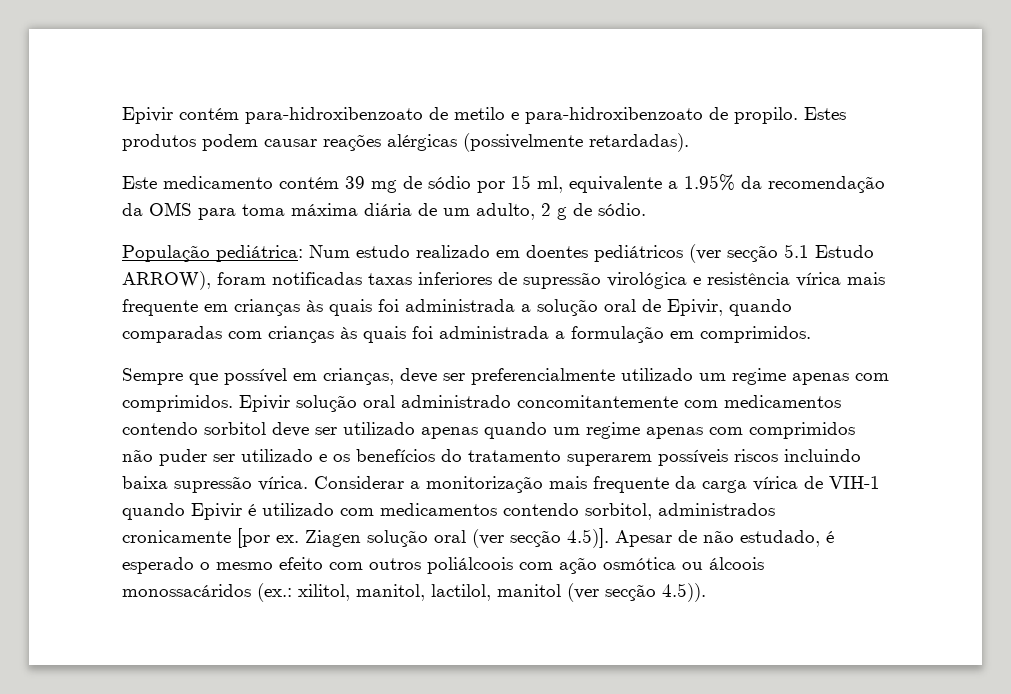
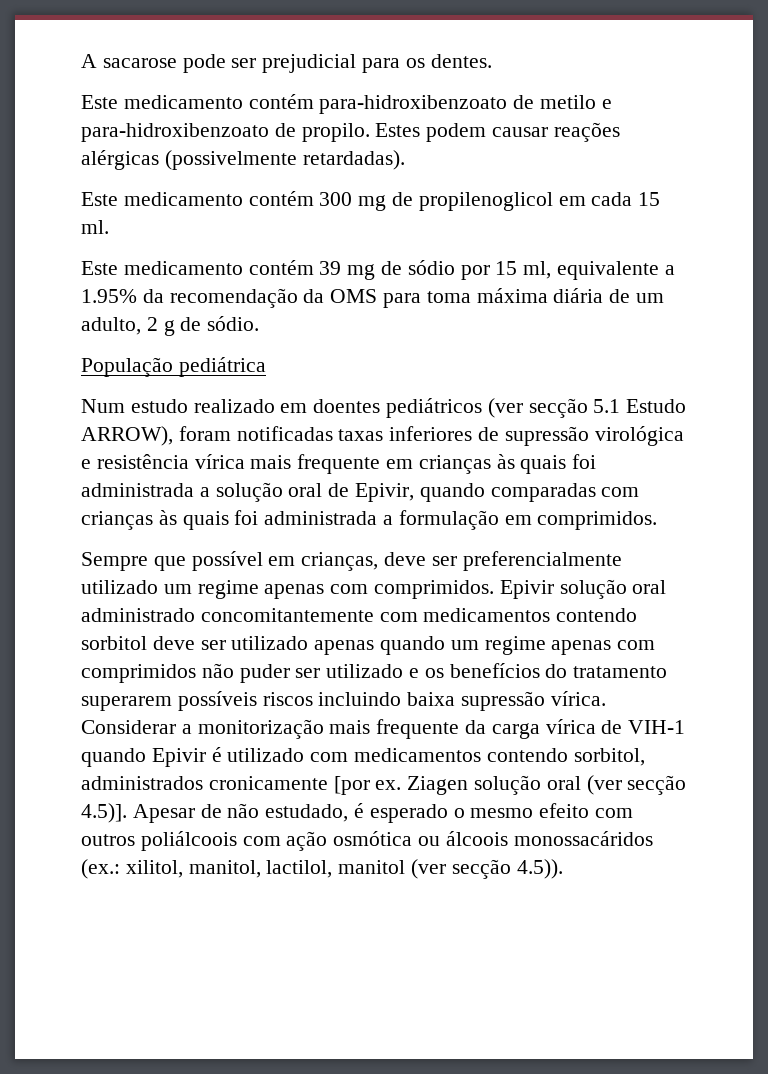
[122,107,173,124] Epivir -> [81,54,492,73] [81,95,243,109] A sacarose pode ser prejudicial para os dentes. // Este medicamento
[122,134,196,151] produtos -> (421, 130) none
(689, 142) none -> [81,191,661,211] [81,220,109,234] // Este medicamento contém 300 mg de propilenoglicol em cada 15 ml.
[216,245,303,262] pediátrica: -> [178,357,266,377] pediátrica //

